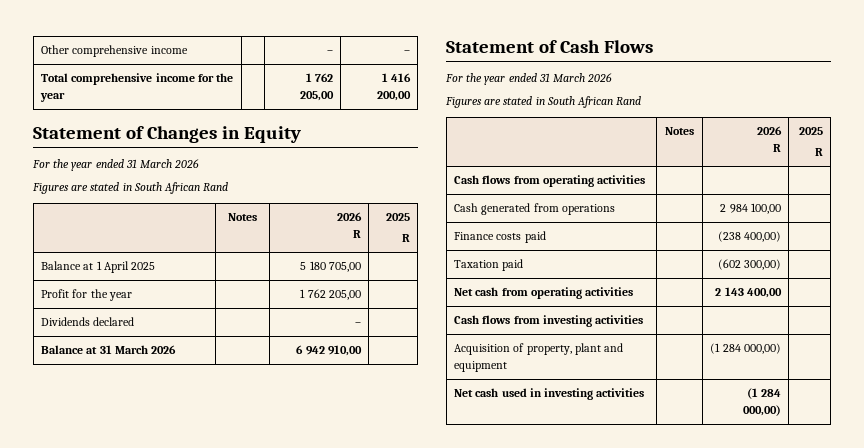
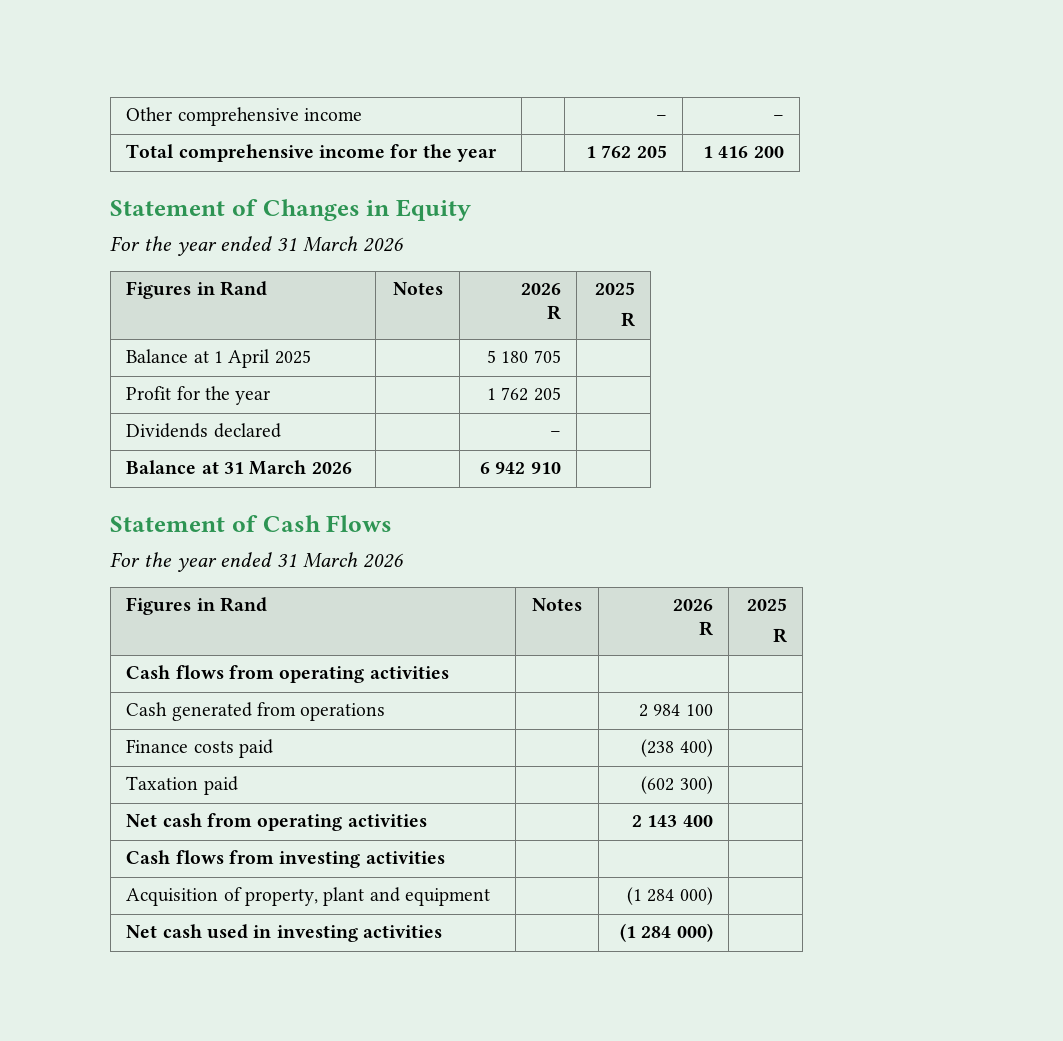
[299,91,334,101] 205,00 -> [636,145,667,158] 205
[376,91,411,101] 200,00 -> [753,146,784,158] 200
[32,182,229,194] // Figures are stated in South African Rand // -> [126,281,267,299] // Figures in Rand
[328,262,361,272] 705,00 -> [533,350,561,363] 705
[328,290,361,300] 205,00 -> [533,387,561,401] 205
[327,345,362,356] 910,00 -> [530,462,561,474] 910
[445,96,642,108] // Figures are stated in South African Rand // -> [126,597,267,615] // Figures in Rand
[750,203,781,214] 100,00 -> [685,704,713,716] 100
[743,231,781,242] 400,00) -> [679,739,713,757] 400)
[743,259,781,270] 300,00) -> [679,776,713,794] 300)
[746,288,782,298] 400,00 -> [682,815,713,827] 400
[743,343,781,354] 000,00) -> [679,887,713,905] 000)
[742,405,781,416] 000,00) -> [676,923,713,942] 000)

